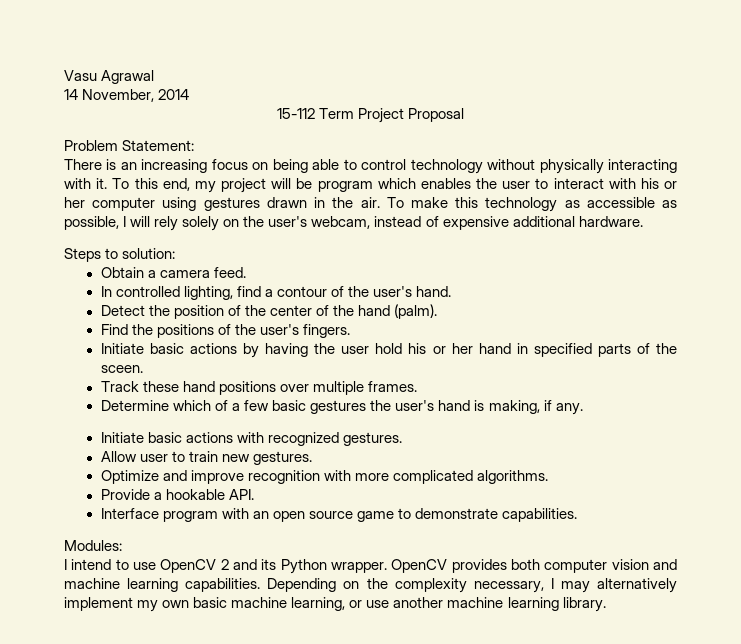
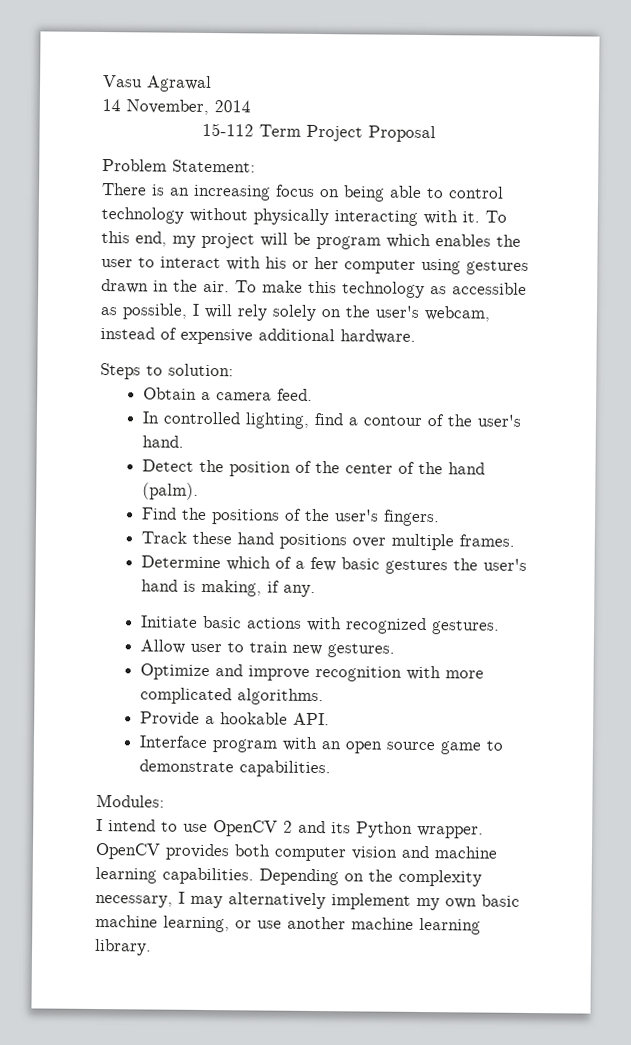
[100,343,678,358] [100,365,143,373] // Initiate basic actions by having the user hold his or her hand in specified parts of the sceen. -> (441, 518) none

